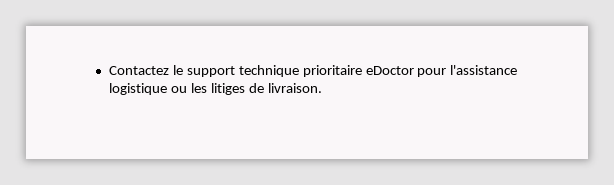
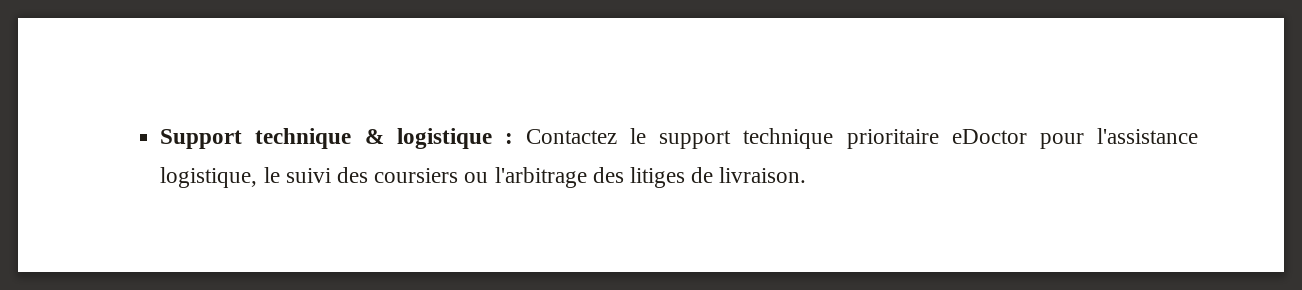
(108, 70) none -> [160,128,513,149] Support technique & logistique :
[108,83,207,95] logistique ou les -> [160,167,624,188] logistique, le suivi des coursiers ou l'arbitrage des

